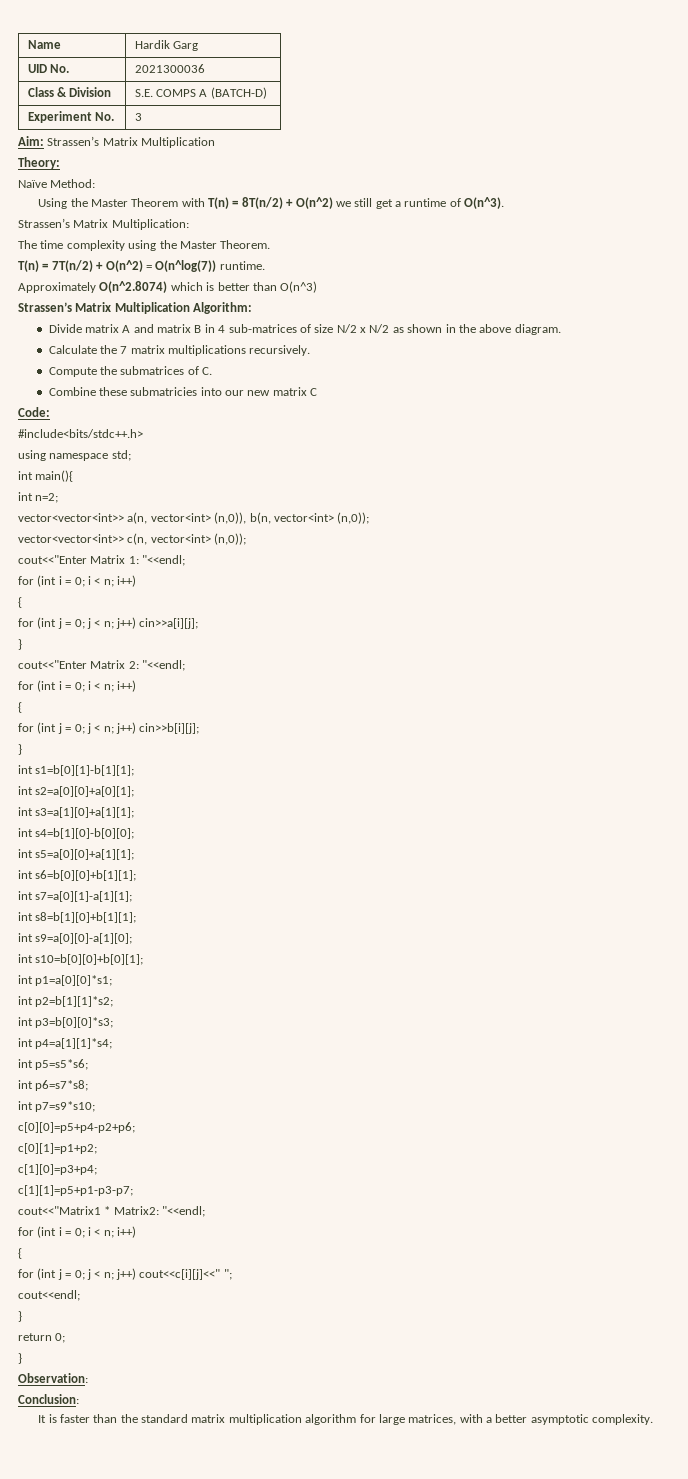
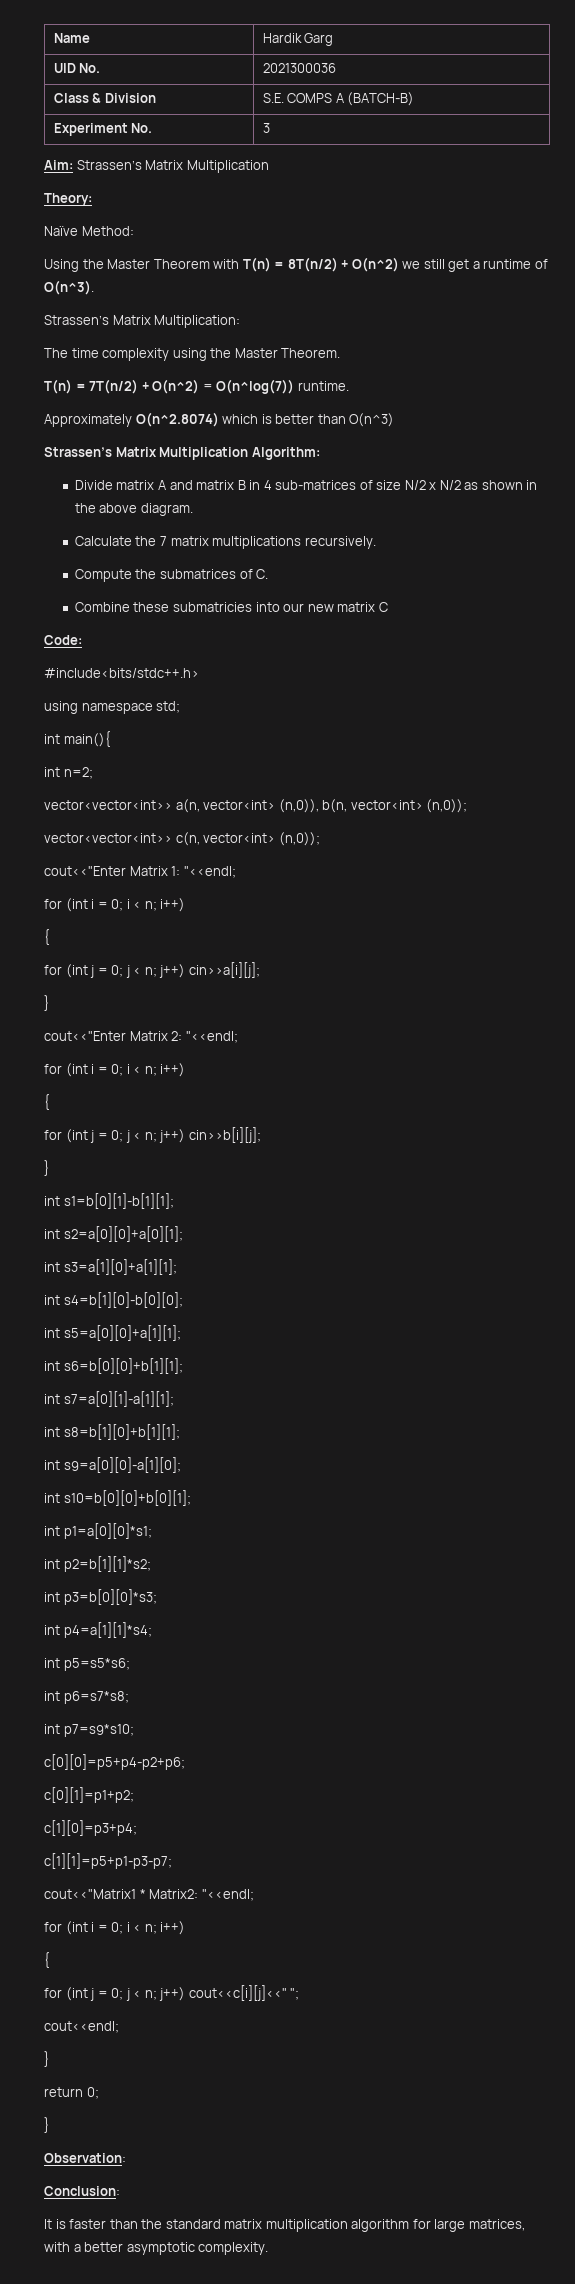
[210,87,267,99] (BATCH-D) -> [347,92,415,106] (BATCH-B)

